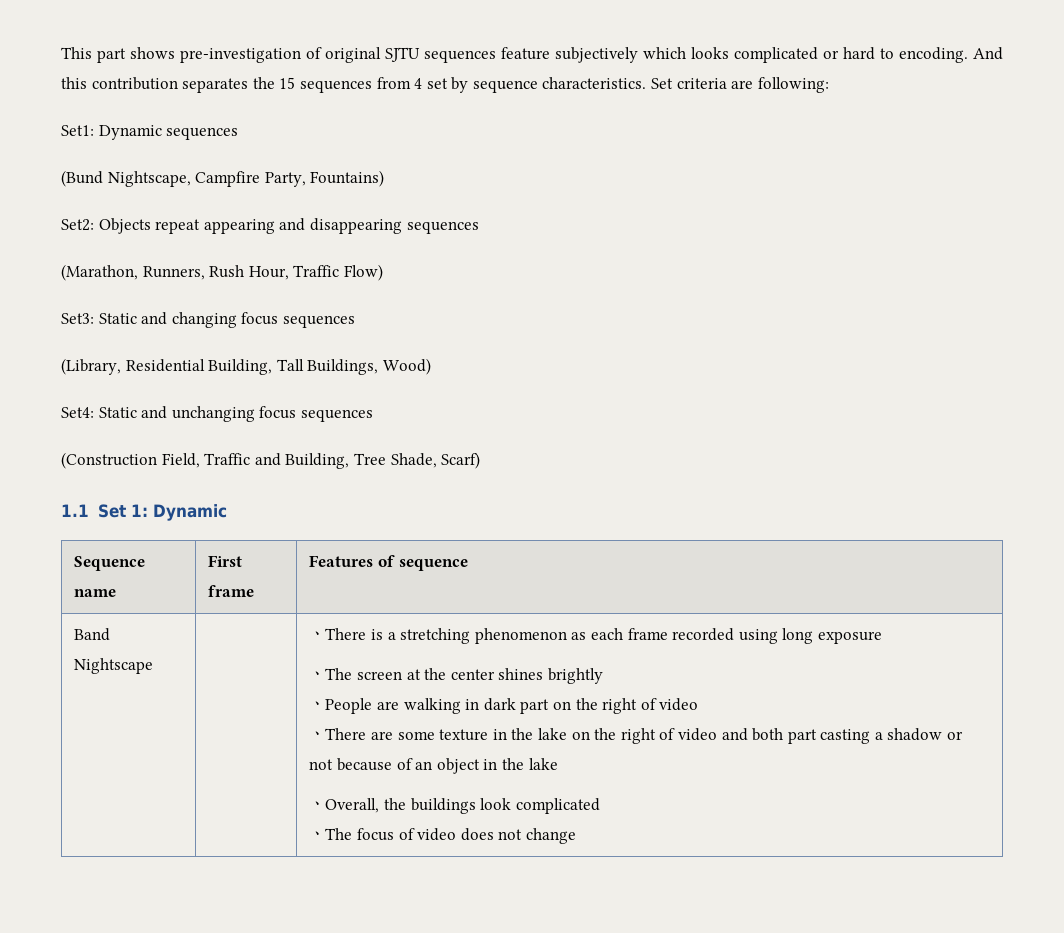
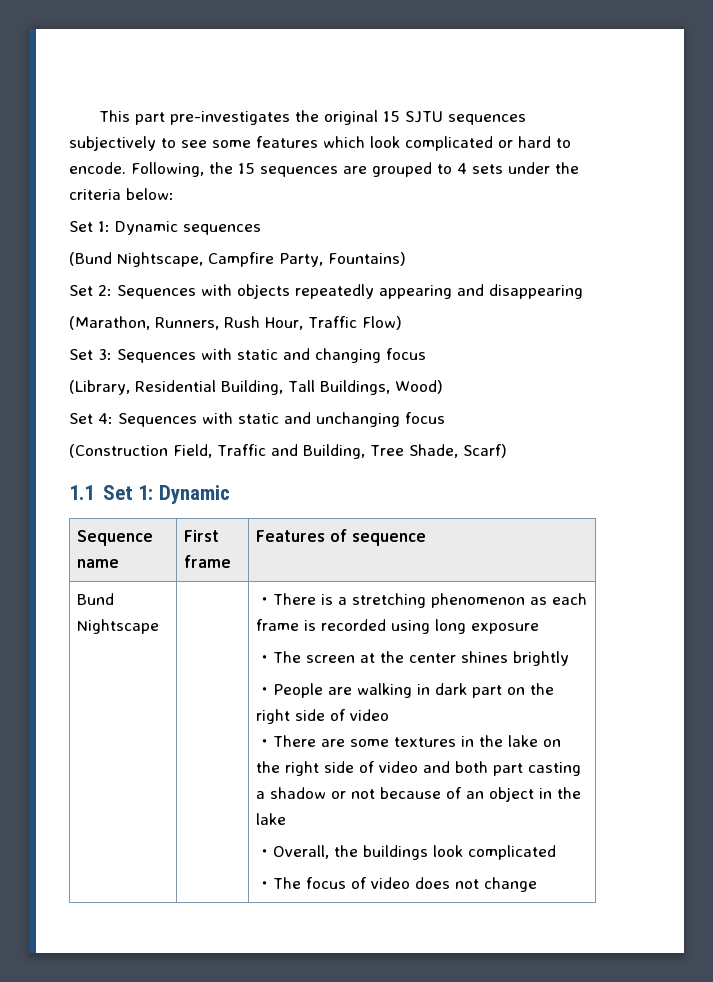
[130,47,1003,63] [61,77,829,93] [61,125,94,136] shows pre-investigation of original SJTU sequences feature subjectively which looks complicated or hard to encoding. And this contribution separates the 15 sequences from 4 set by sequence characteristics. Set criteria are following: // Set1: -> [170,110,527,125] [69,136,571,151] [69,162,579,177] [69,188,174,200] [69,221,110,232] pre-investigates the original 15 SJTU sequences subjectively to see some features which look complicated or hard to encode. Following, the 15 sequences are grouped to 4 sets under the criteria below: // Set 1:
[61,218,201,234] Set2: Objects repeat -> [69,284,374,299] Set 2: Sequences with objects repeatedly
[406,221,479,234] sequences -> (583, 291) none
[61,313,137,324] Set3: Static -> [69,348,278,363] Set 3: Sequences with static
[282,315,355,328] sequences -> (426, 354) none
[61,407,137,418] Set4: Static -> [69,412,279,427] Set 4: Sequences with static
[300,409,373,422] sequences -> (445, 418) none
[74,628,111,641] Band -> [76,593,114,605] Bund
(668, 634) none -> [303,620,316,631] is
(638, 706) none -> [294,709,325,721] side
[439,729,489,741] texture -> [393,737,456,747] textures
(656, 736) none -> [323,761,354,773] side

